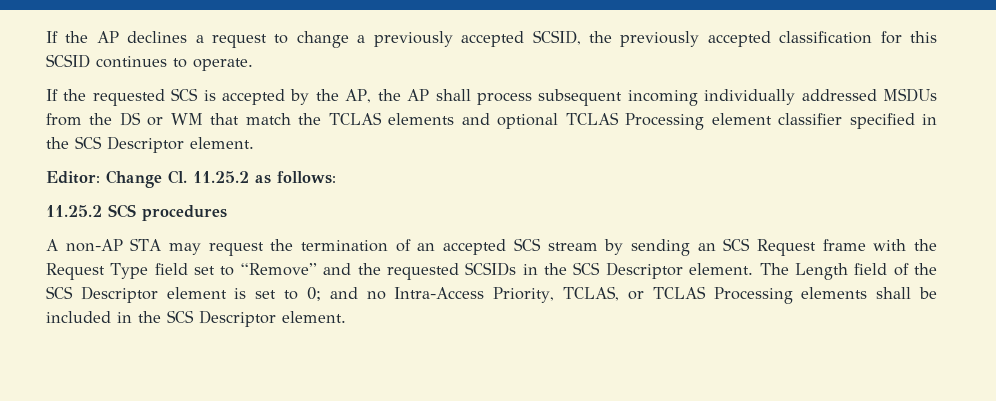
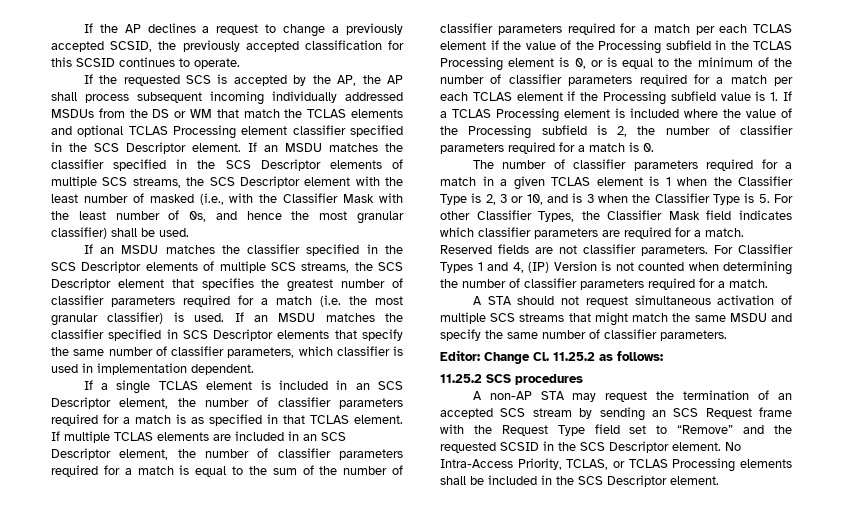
(254, 143) none -> [248,142,403,152] [51,159,403,171] [51,176,403,188] [51,193,403,205] [51,210,404,224] [51,227,189,239] [83,244,403,256] [51,261,403,273] [51,278,403,292] [51,295,403,307] [51,312,403,326] [51,329,403,341] [51,346,403,358] [51,363,254,375] [83,380,403,394] [51,397,403,409] [51,414,403,426] [51,431,346,443] [51,448,403,460] [51,465,403,477] [440,23,792,35] [440,40,792,54] [440,57,792,71] [440,74,793,86] [440,91,792,105] [440,108,792,122] [440,125,793,139] [440,142,654,154] [472,159,792,171] [440,176,793,190] [440,193,793,205] [440,210,792,222] [440,227,744,239] [440,244,793,256] [440,261,792,275] [440,278,768,290] [472,295,792,307] [440,312,792,326] [440,329,727,341] If an MSDU matches the classifier specified in the SCS Descriptor elements of multiple SCS streams, the SCS Descriptor element with the least number of masked (i.e., with the Classifier Mask with the least number of 0s, and hence the most granular classifier) shall be used. // If an MSDU matches the classifier specified in the SCS Descriptor elements of multiple SCS streams, the SCS Descriptor element that specifies the greatest number of classifier parameters required for a match (i.e. the most granular classifier) is used. If an MSDU matches the classifier specified in SCS Descriptor elements that specify the same number of classifier parameters, which classifier is used in implementation dependent. // If a single TCLAS element is included in an SCS Descriptor element, the number of classifier parameters required for a match is as specified in that TCLAS element. If multiple TCLAS elements are included in an SCS Descriptor element, the number of classifier parameters required for a match is equal to the sum of the number of classifier parameters required for a match per each TCLAS element if the value of the Processing subfield in the TCLAS Processing element is 0, or is equal to the minimum of the number of classifier parameters required for a match per each TCLAS element if the Processing subfield value is 1. If a TCLAS Processing element is included where the value of the Processing subfield is 2, the number of classifier parameters required for a match is 0. // The number of classifier parameters required for a match in a given TCLAS element is 1 when the Classifier Type is 2, 3 or 10, and is 3 when the Classifier Type is 5. For other Classifier Types, the Classifier Mask field indicates which classifier parameters are required for a match. Reserved fields are not classifier parameters. For Classifier Types 1 and 4, (IP) Version is not counted when determining the number of classifier parameters required for a match. // A STA should not request simultaneous activation of multiple SCS streams that might match the same MSDU and specify the same number of classifier parameters.
[465,262,937,280] [46,286,386,303] SCSIDs in the SCS Descriptor element. The Length field of the SCS Descriptor element is set to 0; and no -> [500,441,741,453] SCSID in the SCS Descriptor element. No

